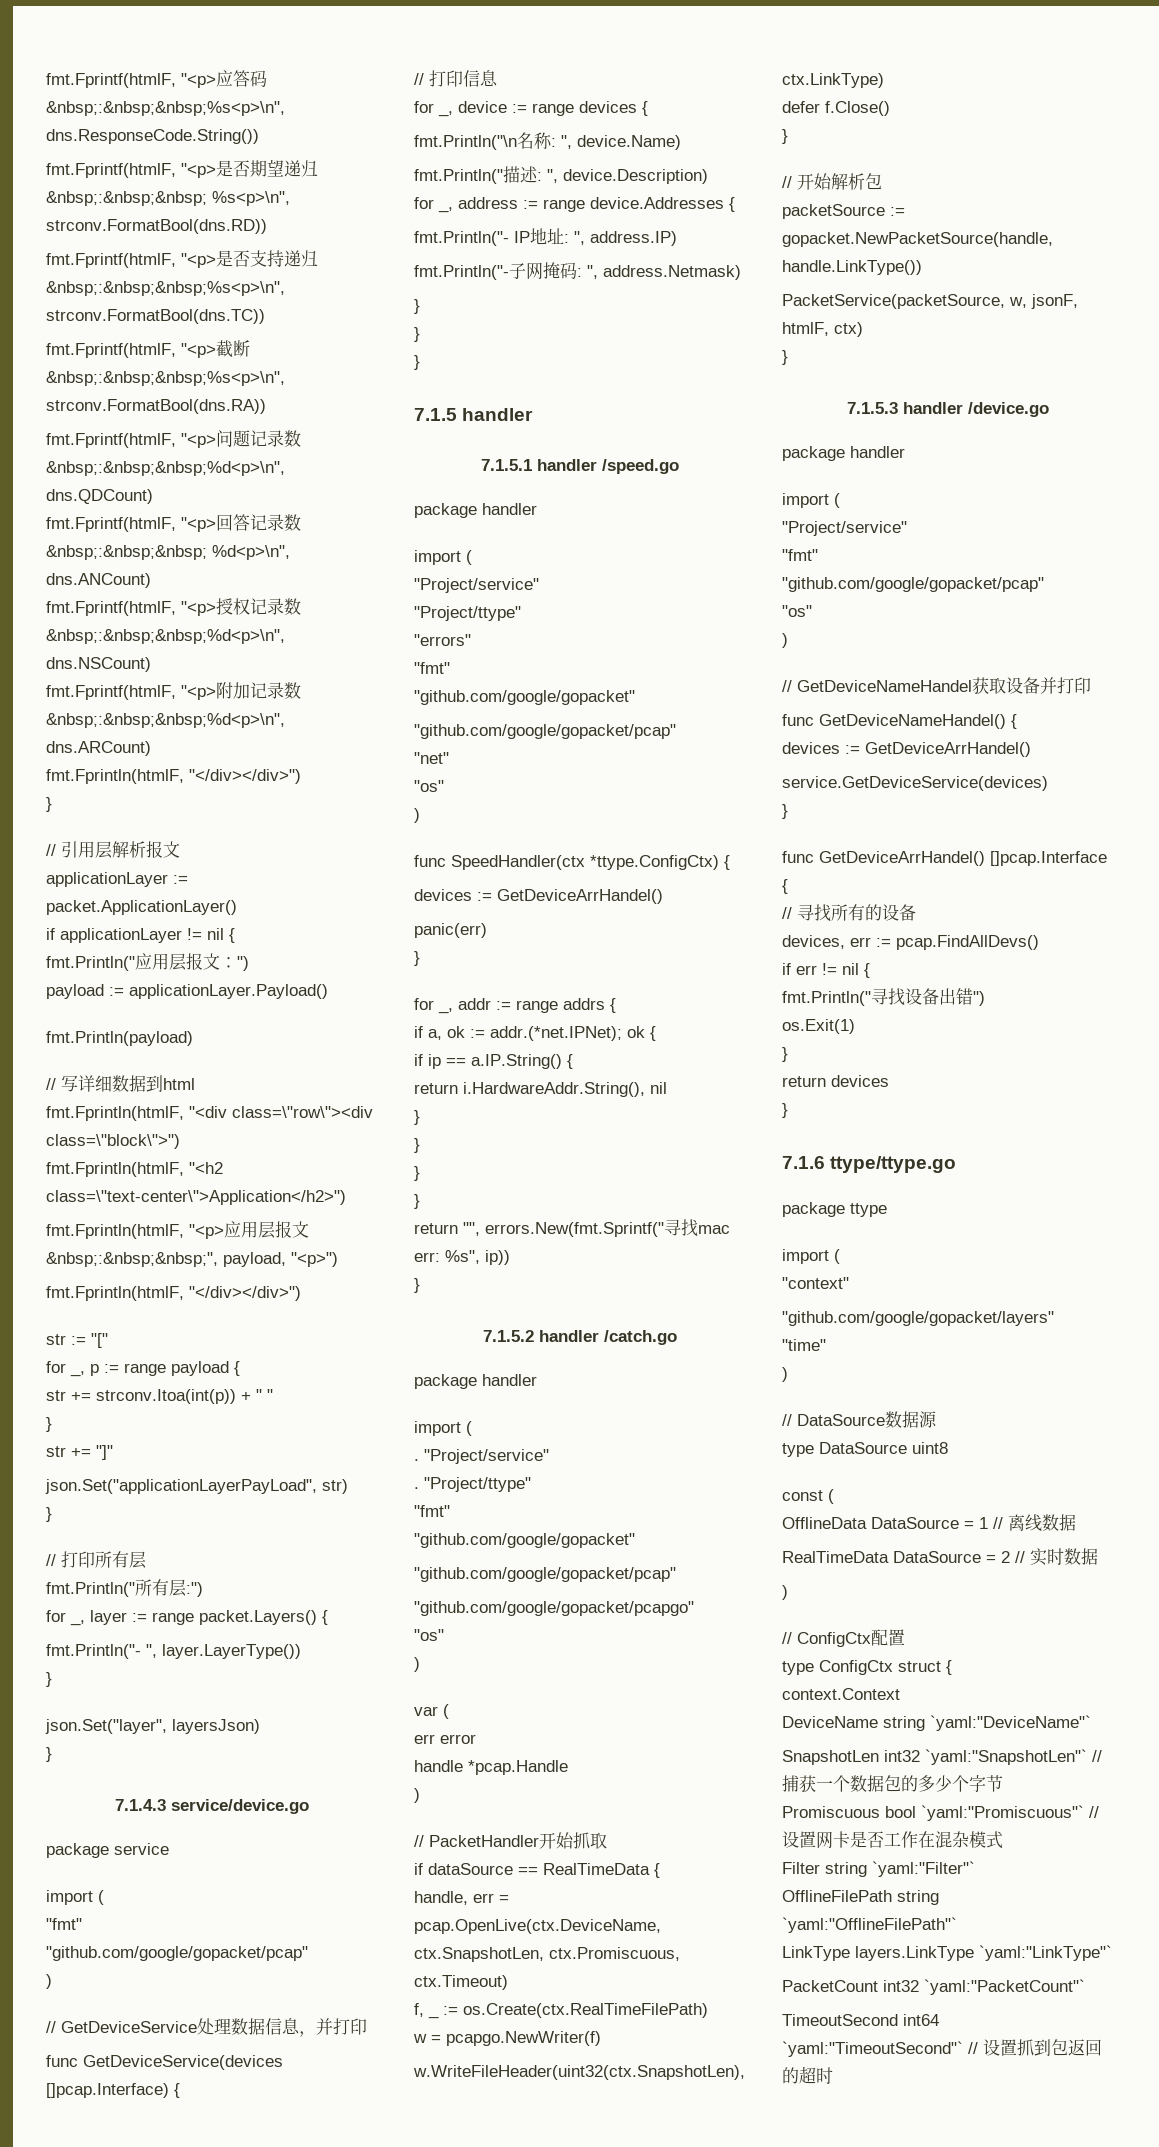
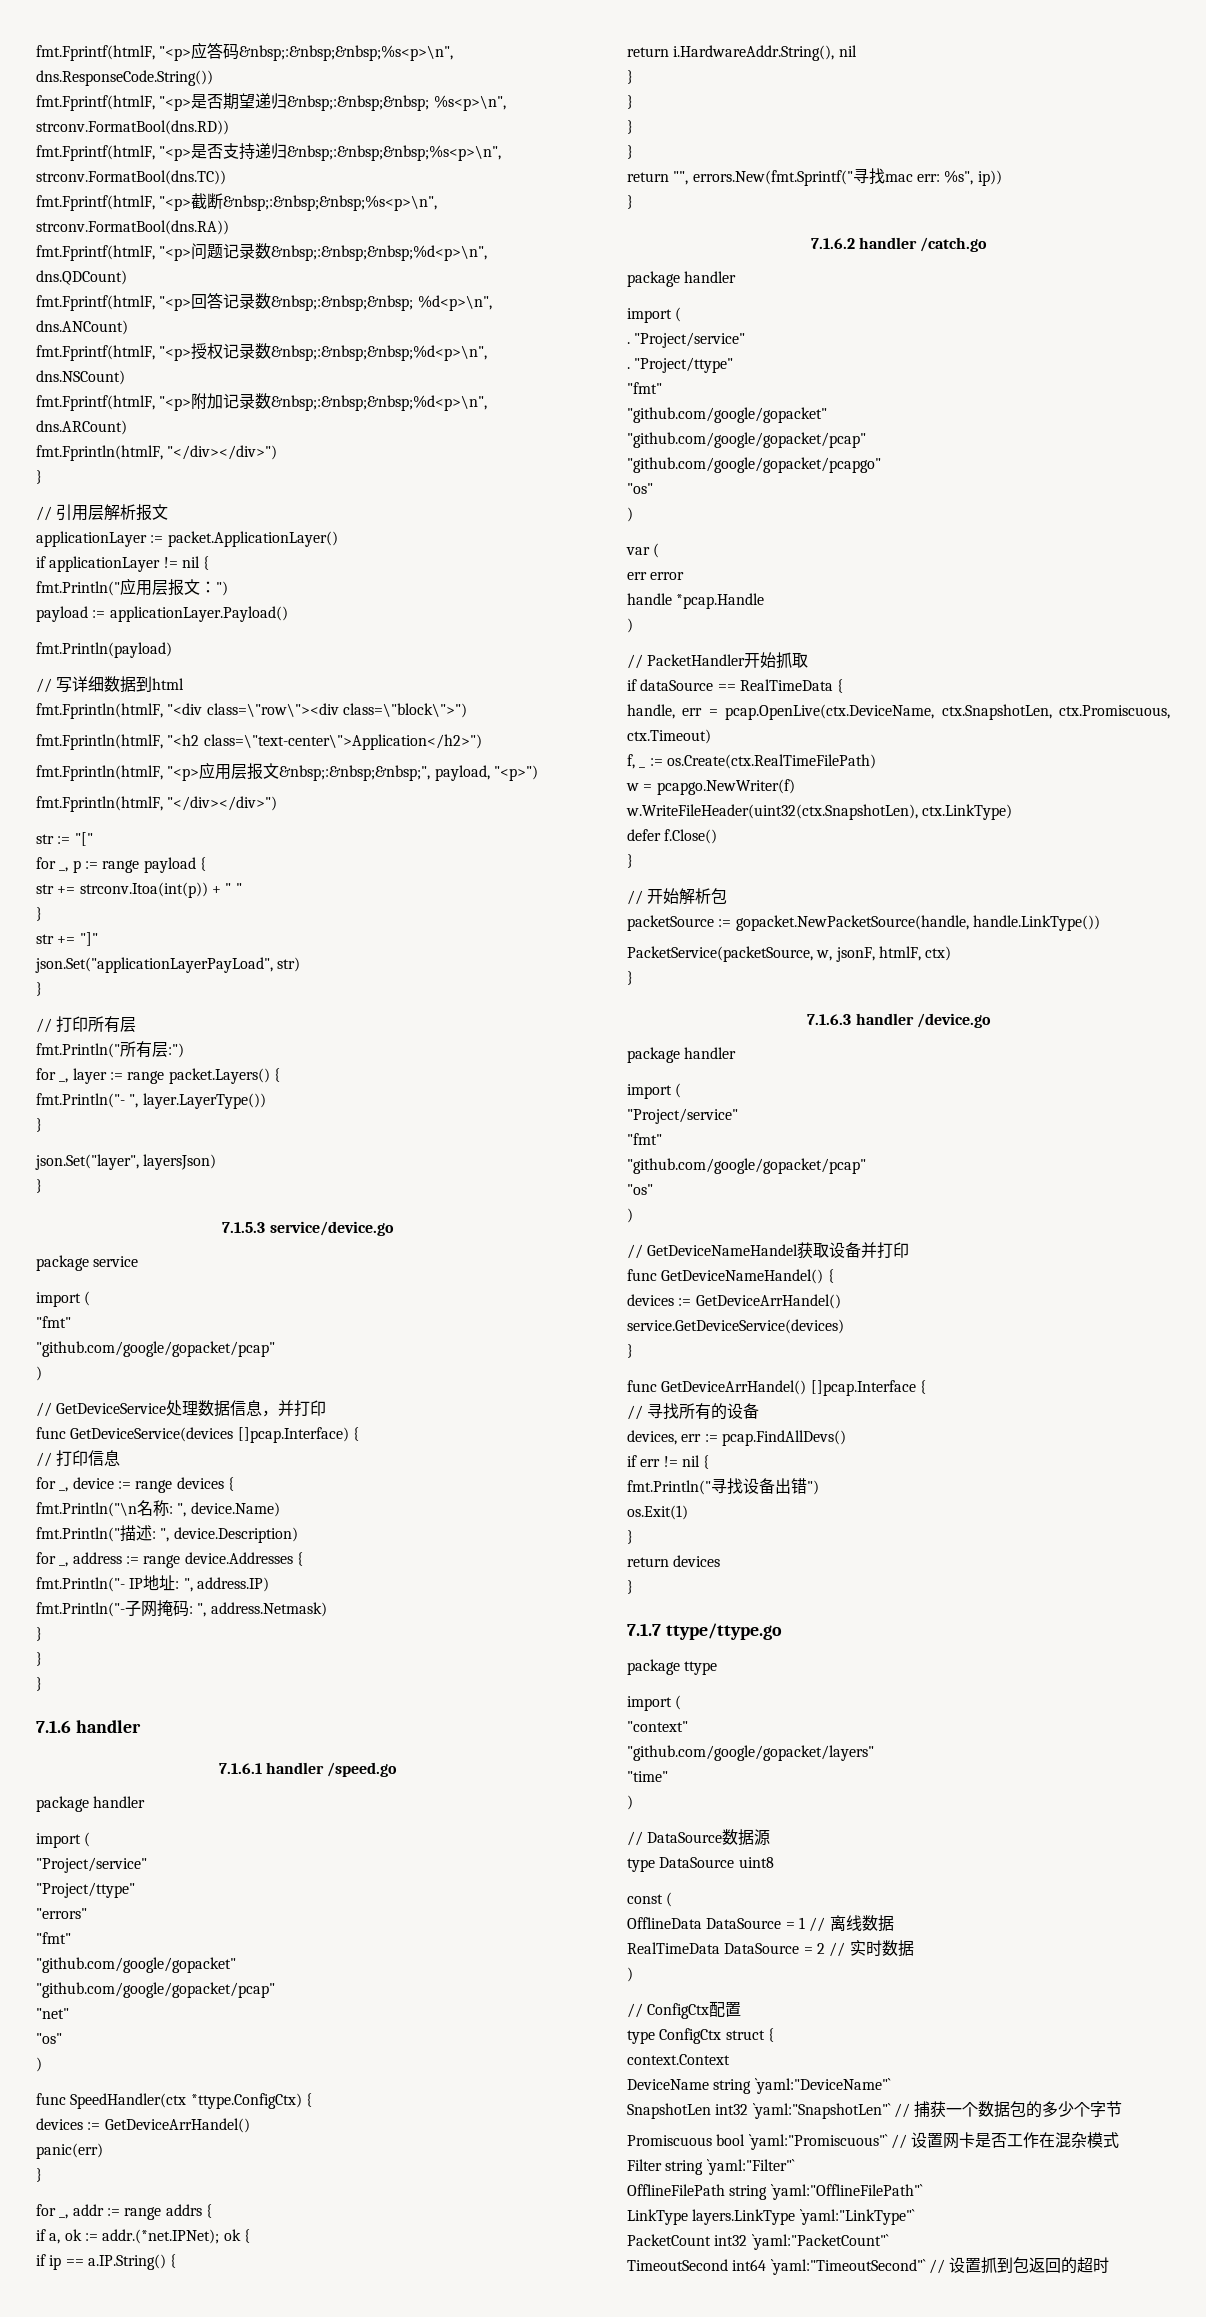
[114,1799,166,1811] 7.1.4.3 -> [222,1222,266,1233] 7.1.5.3
[414,408,534,421] [480,459,532,471] 7.1.5 handler // 7.1.5.1 -> [36,1720,141,1733] [218,1763,262,1774] 7.1.6 handler // 7.1.6.1
[482,1330,534,1342] 7.1.5.2 -> [810,238,855,249] 7.1.6.2
[846,402,898,414] 7.1.5.3 -> [807,1014,852,1025] 7.1.6.3
[782,1156,825,1169] 7.1.6 -> [627,1623,661,1636] 7.1.7

